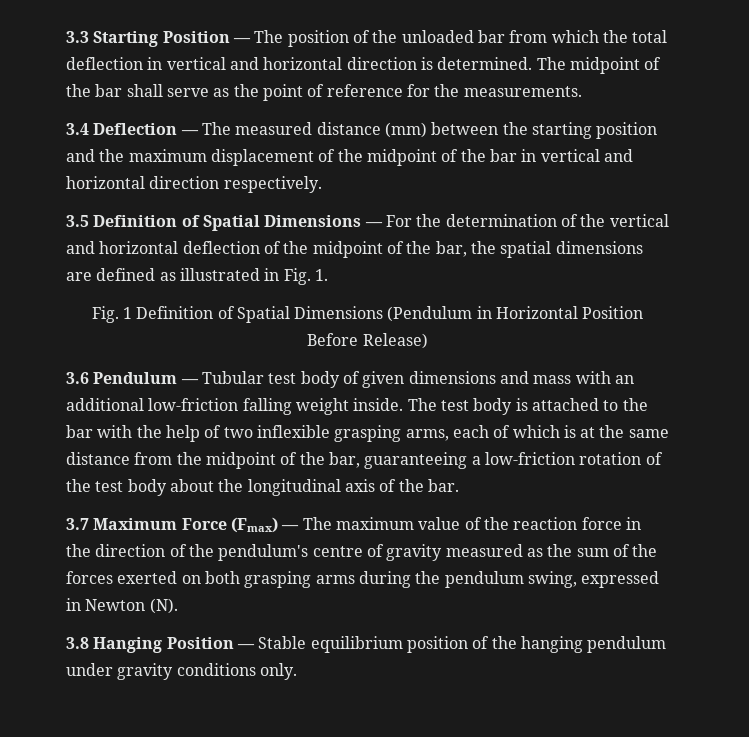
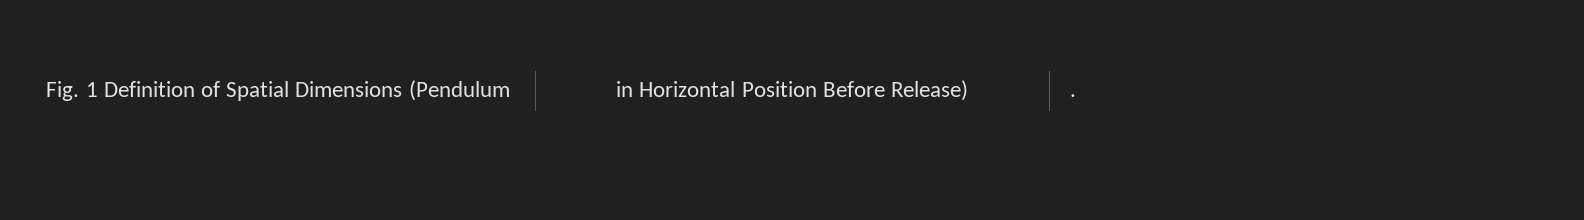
[66,30,668,47] [66,57,662,74] [66,84,582,101] [66,122,658,139] [66,149,633,166] [66,176,322,193] [66,214,669,231] [66,241,643,258] [66,268,328,285] 3.3 Starting Position –– The position of the unloaded bar from which the total deflection in vertical and horizontal direction is determined. The midpoint of the bar shall serve as the point of reference for the measurements. // 3.4 Deflection –– The measured distance (mm) between the starting position and the maximum displacement of the midpoint of the bar in vertical and horizontal direction respectively. // 3.5 Definition of Spatial Dimensions –– For the determination of the vertical and horizontal deflection of the midpoint of the bar, the spatial dimensions are defined as illustrated in Fig. 1. // -> (46, 91) none
[66,371,634,388] [66,398,648,415] [66,425,669,442] [66,452,663,469] [66,479,459,496] [66,517,641,533] [66,544,658,561] [66,571,660,588] [66,598,178,614] [66,636,667,653] [66,663,297,680] 3.6 Pendulum — Tubular test body of given dimensions and mass with an additional low-friction falling weight inside. The test body is attached to the bar with the help of two inflexible grasping arms, each of which is at the same distance from the midpoint of the bar, guaranteeing a low-friction rotation of the test body about the longitudinal axis of the bar. // 3.7 Maximum Force (Fmax) — The maximum value of the reaction force in the direction of the pendulum's centre of gravity measured as the sum of the forces exerted on both grasping arms during the pendulum swing, expressed in Newton (N). // 3.8 Hanging Position — Stable equilibrium position of the hanging pendulum under gravity conditions only. -> [1070,94,1076,97] .

